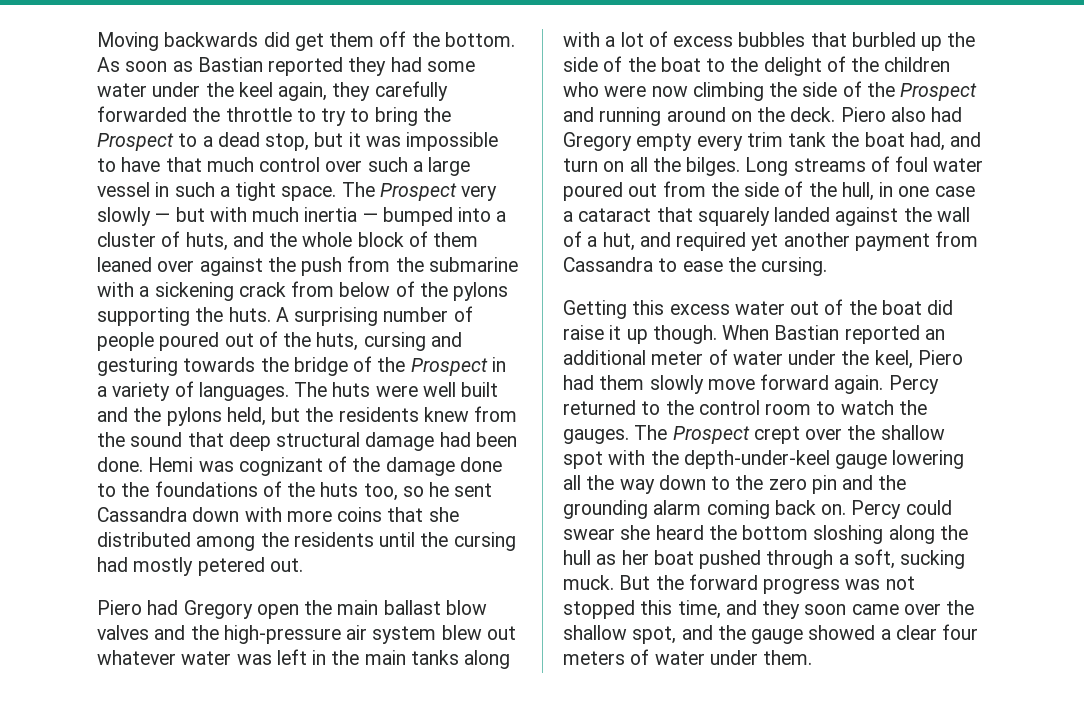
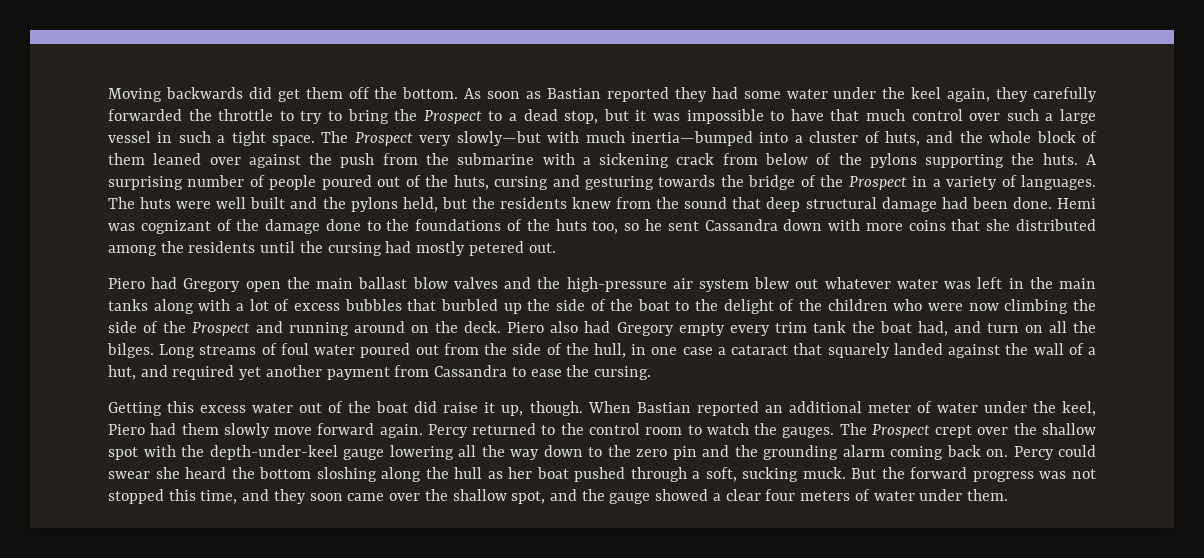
[97,207,453,226] slowly — but with much inertia — bumped -> [456,131,753,146] slowly—but with much inertia—bumped
[626,329,648,344] up -> [501,405,524,416] up,

